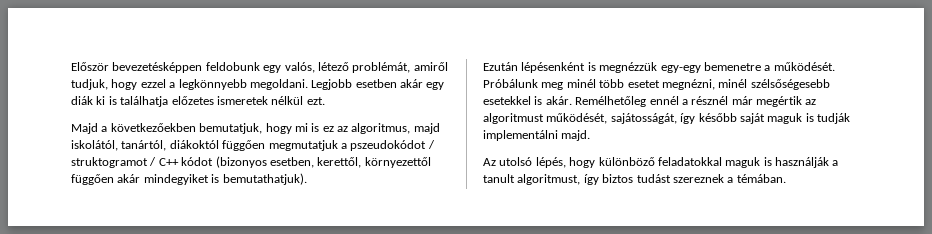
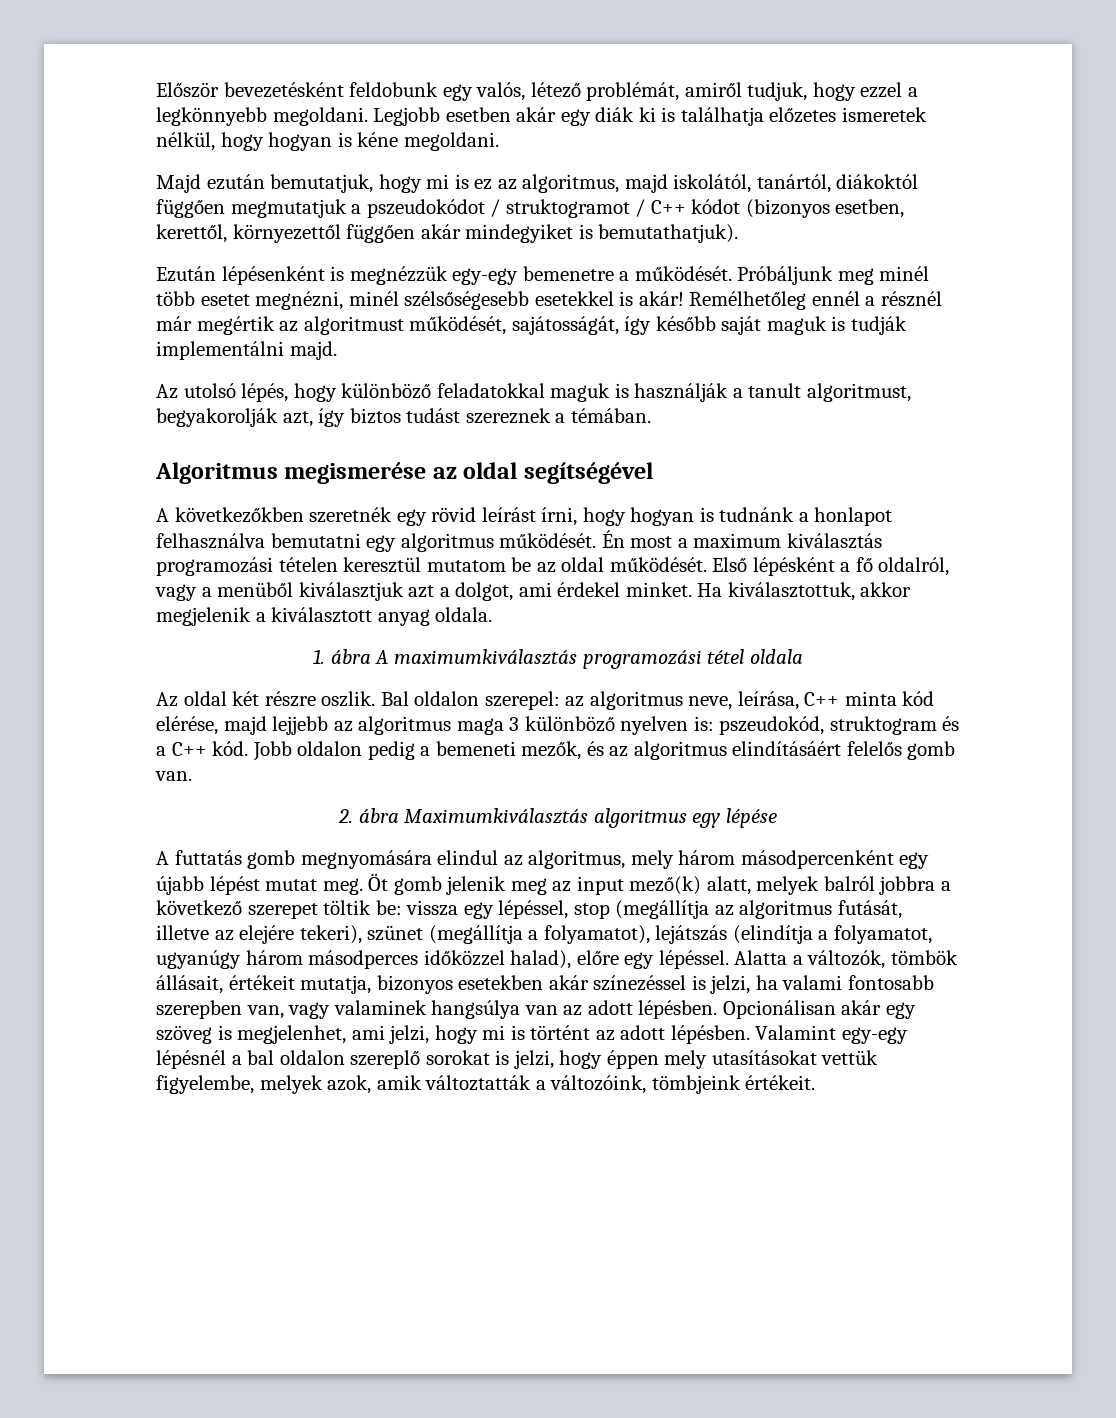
[112,62,203,73] bevezetésképpen -> [223,82,344,98] bevezetésként
[271,96,325,105] nélkül ezt. -> [156,132,499,151] nélkül, hogy hogyan is kéne megoldani.
[101,123,196,132] a következőekben -> [206,174,265,190] ezután
[483,79,538,88] Próbálunk -> [737,266,834,285] Próbáljunk
[545,96,572,105] akár. -> [638,291,684,306] akár!
(581, 179) none -> [156,408,313,427] begyakorolják azt,
(786, 178) none -> [155,462,653,484] [156,507,893,526] [156,530,882,552] [156,557,950,576] [155,582,912,601] [156,607,493,626] [313,649,803,669] [156,691,935,710] [156,716,960,735] [156,741,956,761] [155,771,192,781] [338,808,777,828] [156,850,930,869] [156,873,952,895] [156,900,902,919] [156,925,932,944] [156,950,958,969] [156,975,934,994] [156,1000,916,1019] [156,1025,908,1044] [156,1050,879,1069] [156,1075,816,1094] // Algoritmus megismerése az oldal segítségével // A következőkben szeretnék egy rövid leírást írni, hogy hogyan is tudnánk a honlapot felhasználva bemutatni egy algoritmus működését. Én most a maximum kiválasztás programozási tételen keresztül mutatom be az oldal működését. Első lépésként a fő oldalról, vagy a menüből kiválasztjuk azt a dolgot, ami érdekel minket. Ha kiválasztottuk, akkor megjelenik a kiválasztott anyag oldala. // 1. ábra A maximumkiválasztás programozási tétel oldala // Az oldal két részre oszlik. Bal oldalon szerepel: az algoritmus neve, leírása, C++ minta kód elérése, majd lejjebb az algoritmus maga 3 különböző nyelven is: pszeudokód, struktogram és a C++ kód. Jobb oldalon pedig a bemeneti mezők, és az algoritmus elindításáért felelős gomb van. // 2. ábra Maximumkiválasztás algoritmus egy lépése // A futtatás gomb megnyomására elindul az algoritmus, mely három másodpercenként egy újabb lépést mutat meg. Öt gomb jelenik meg az input mező(k) alatt, melyek balról jobbra a következő szerepet töltik be: vissza egy lépéssel, stop (megállítja az algoritmus futását, illetve az elejére tekeri), szünet (megállítja a folyamatot), lejátszás (elindítja a folyamatot, ugyanúgy három másodperces időközzel halad), előre egy lépéssel. Alatta a változók, tömbök állásait, értékeit mutatja, bizonyos esetekben akár színezéssel is jelzi, ha valami fontosabb szerepben van, vagy valaminek hangsúlya van az adott lépésben. Opcionálisan akár egy szöveg is megjelenhet, ami jelzi, hogy mi is történt az adott lépésben. Valamint egy-egy lépésnél a bal oldalon szereplő sorokat is jelzi, hogy éppen mely utasításokat vettük figyelembe, melyek azok, amik változtatták a változóink, tömbjeink értékeit.

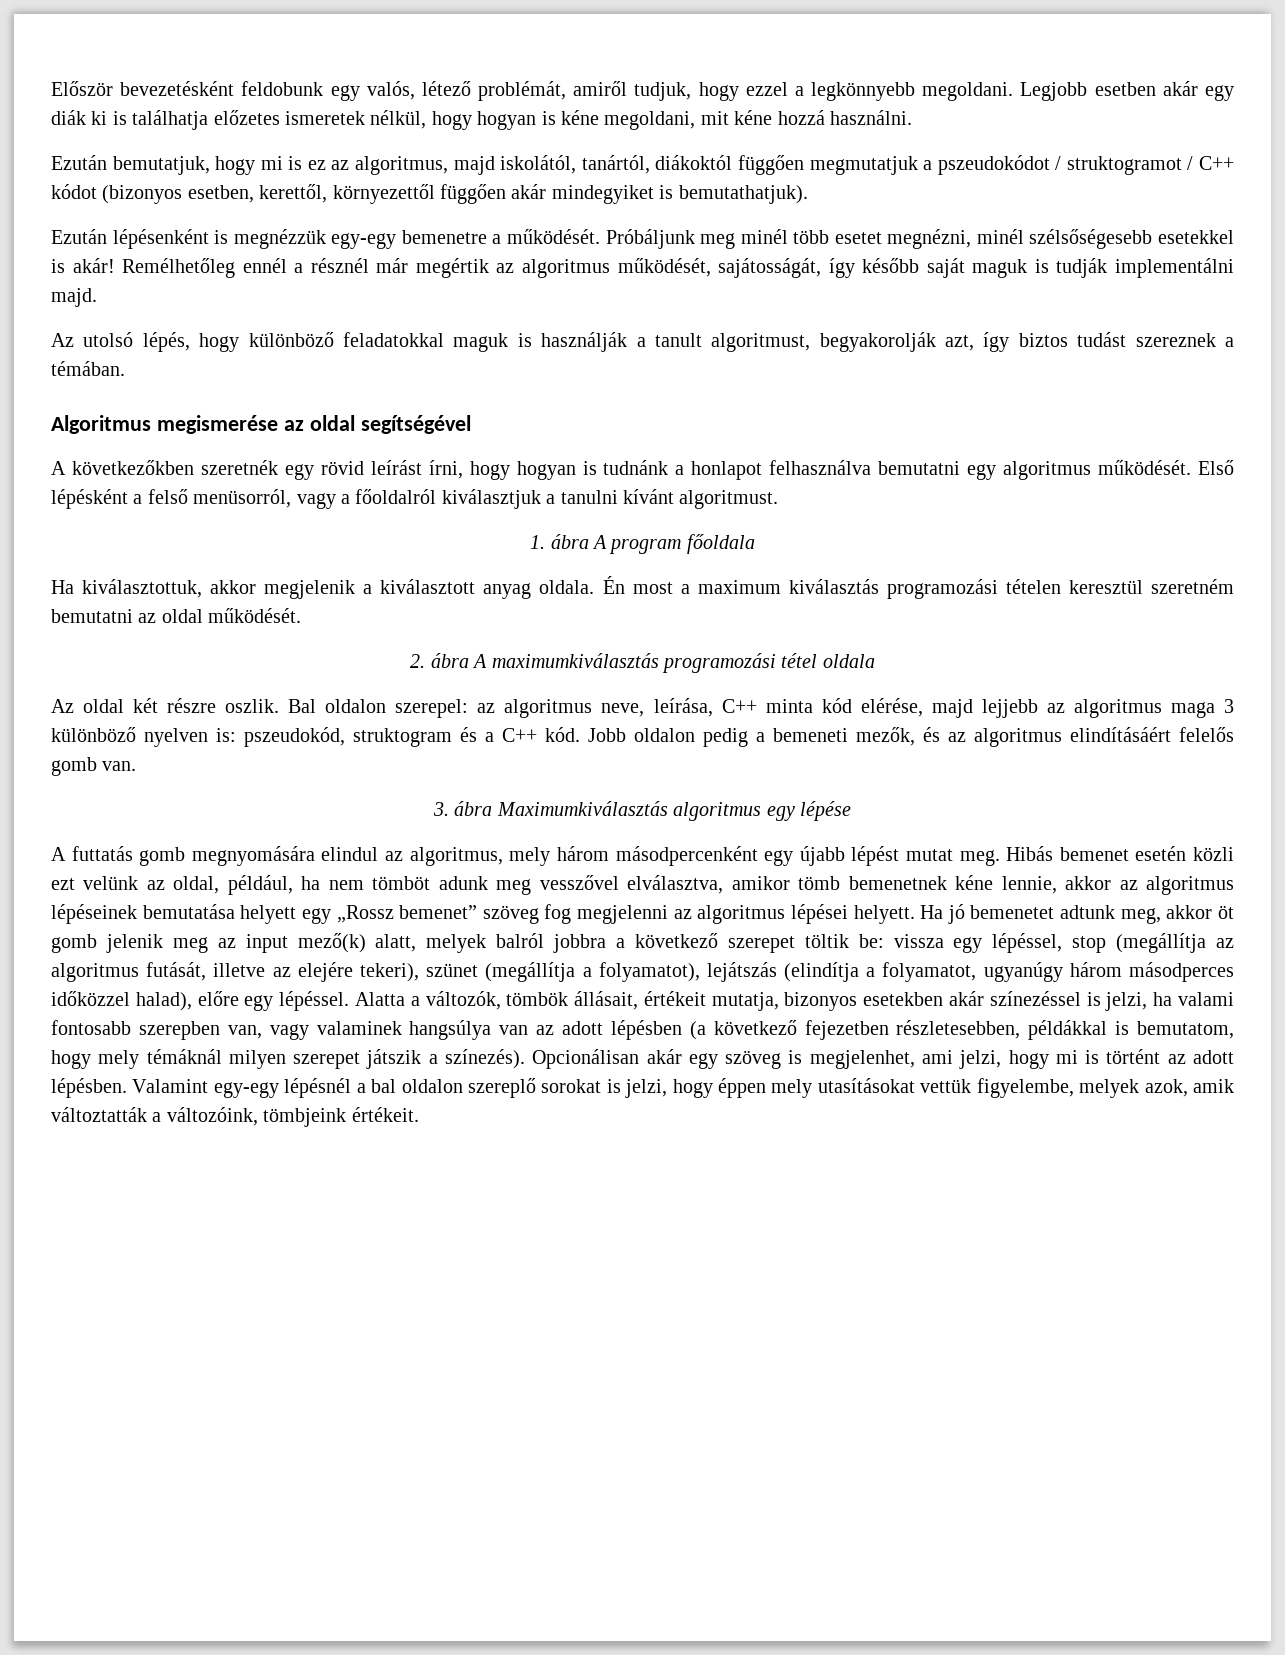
[403,132,499,151] [156,174,265,193] megoldani. // Majd ezután -> [604,110,912,130] [51,155,107,170] megoldani, mit kéne hozzá használni. // Ezután
[303,316,404,335] algoritmust -> [522,259,610,278] algoritmus
(597, 540) none -> [1198,460,1234,475] [51,489,779,509] [530,534,755,554] [51,579,595,599] Első lépésként a felső menüsorról, vagy a főoldalról kiválasztjuk a tanulni kívánt algoritmust. // 1. ábra A program főoldala // Ha kiválasztottuk, akkor megjelenik a kiválasztott anyag oldala.
[426,557,532,572] mutatom be -> [1151,579,1234,594] [51,609,133,623] szeretném bemutatni
[712,557,950,576] [155,582,912,601] [156,607,493,626] [313,649,326,664] Első lépésként a fő oldalról, vagy a menüből kiválasztjuk azt a dolgot, ami érdekel minket. Ha kiválasztottuk, akkor megjelenik a kiválasztott anyag oldala. // 1. -> [410,654,426,668] // 2.
[338,809,354,823] 2. -> [433,802,449,816] 3.
[368,873,389,891] Öt -> [1006,846,1234,861] [51,875,1234,895] [51,904,1234,924] Hibás bemenet esetén közli ezt velünk az oldal, például, ha nem tömböt adunk meg vesszővel elválasztva, amikor tömb bemenetnek kéne lennie, akkor az algoritmus lépéseinek bemutatása helyett egy „Rossz bemenet” szöveg fog megjelenni az algoritmus lépései helyett. Ha jó bemenetet adtunk meg, akkor öt
[638,1000,718,1019] lépésben. -> [610,1020,1234,1040] [51,1049,525,1069] lépésben (a következő fejezetben részletesebben, példákkal is bemutatom, hogy mely témáknál milyen szerepet játszik a színezés).

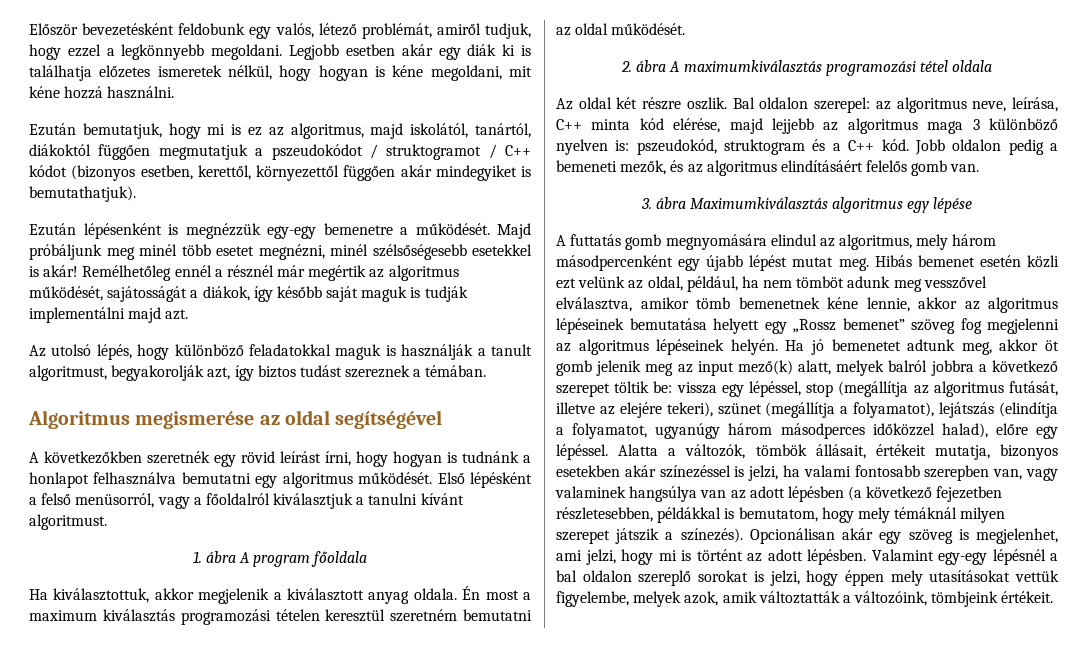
[605,229,695,249] Próbáljunk -> [497,223,531,239] [29,244,102,260] Majd próbáljunk
[718,258,822,278] sajátosságát, -> [107,286,250,302] sajátosságát a diákok,
[51,288,97,307] majd. -> [128,307,189,323] majd azt.
[790,904,915,924] lépései helyett. -> [656,339,778,355] lépéseinek helyén.

